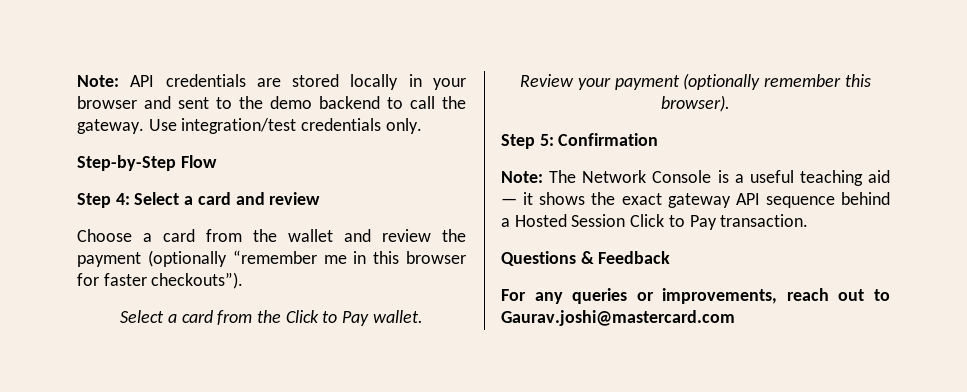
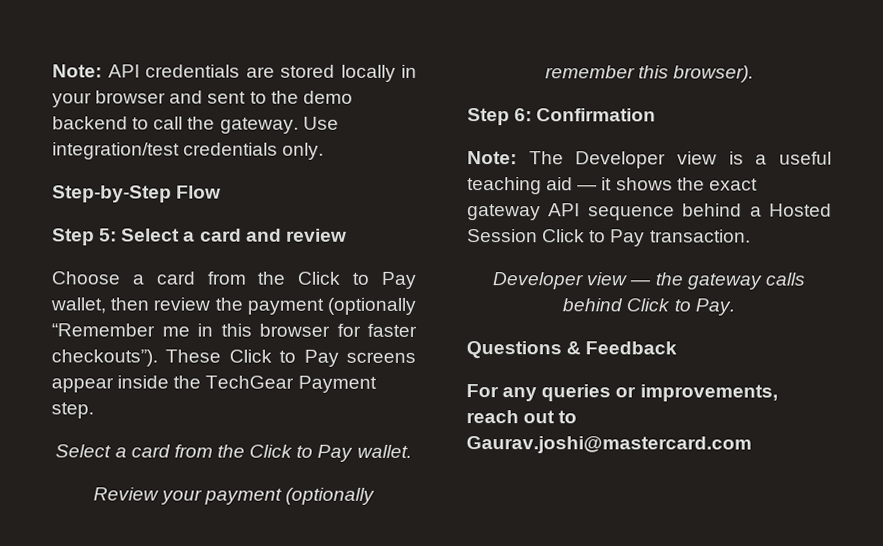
[115,193,130,205] 4: -> [99,228,118,242] 5:
[288,229,371,242] wallet and -> [297,271,417,289] [50,297,150,314] Click to Pay wallet, then
[232,250,317,264] “remember -> [51,323,155,337] “Remember
(244, 280) none -> [165,349,416,367] [51,375,377,393] [51,402,94,419] These Click to Pay screens appear inside the TechGear Payment step.
[539,134,554,146] 5: -> [514,108,533,122] 6:
[582,170,712,183] Network Console -> [575,151,717,169] Developer view
(809, 220) none -> [492,272,806,290] [562,298,735,316] // Developer view — the gateway calls behind Click to Pay.

